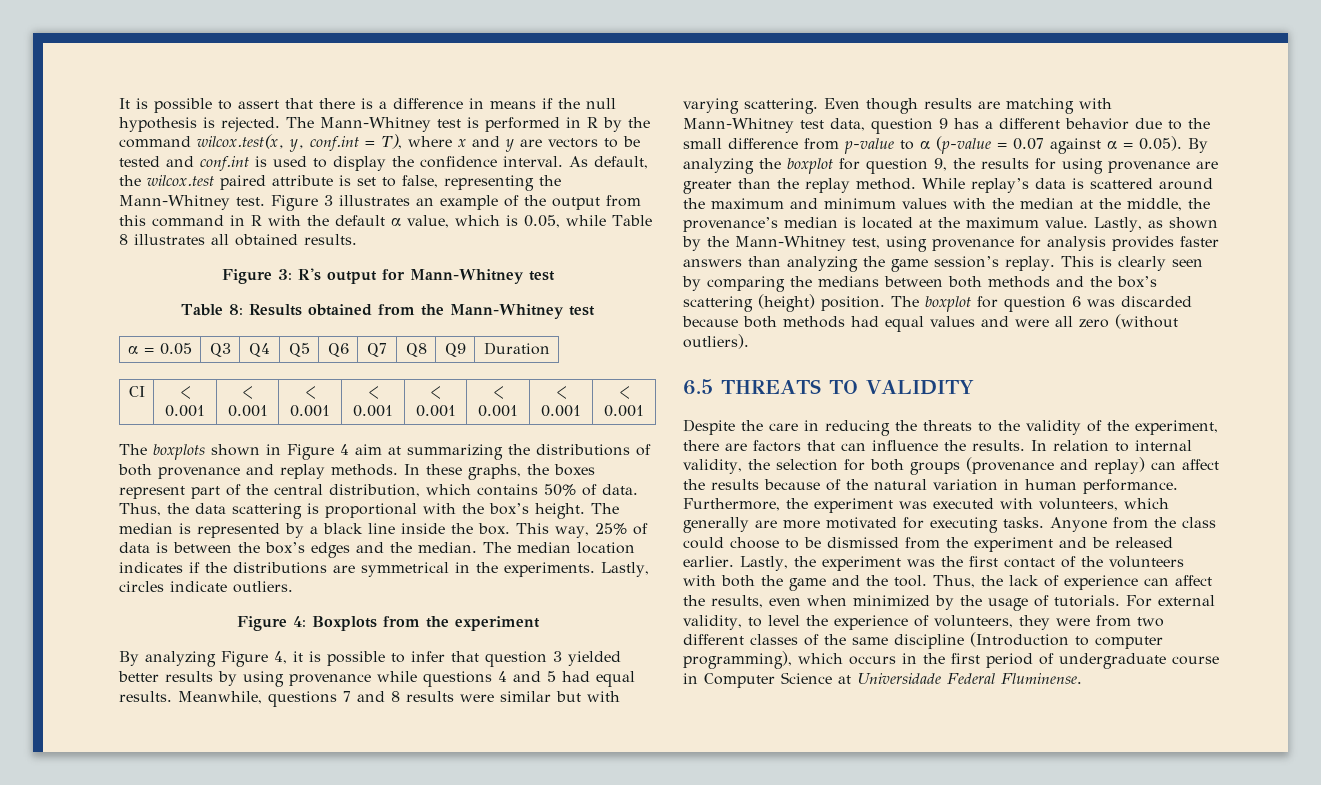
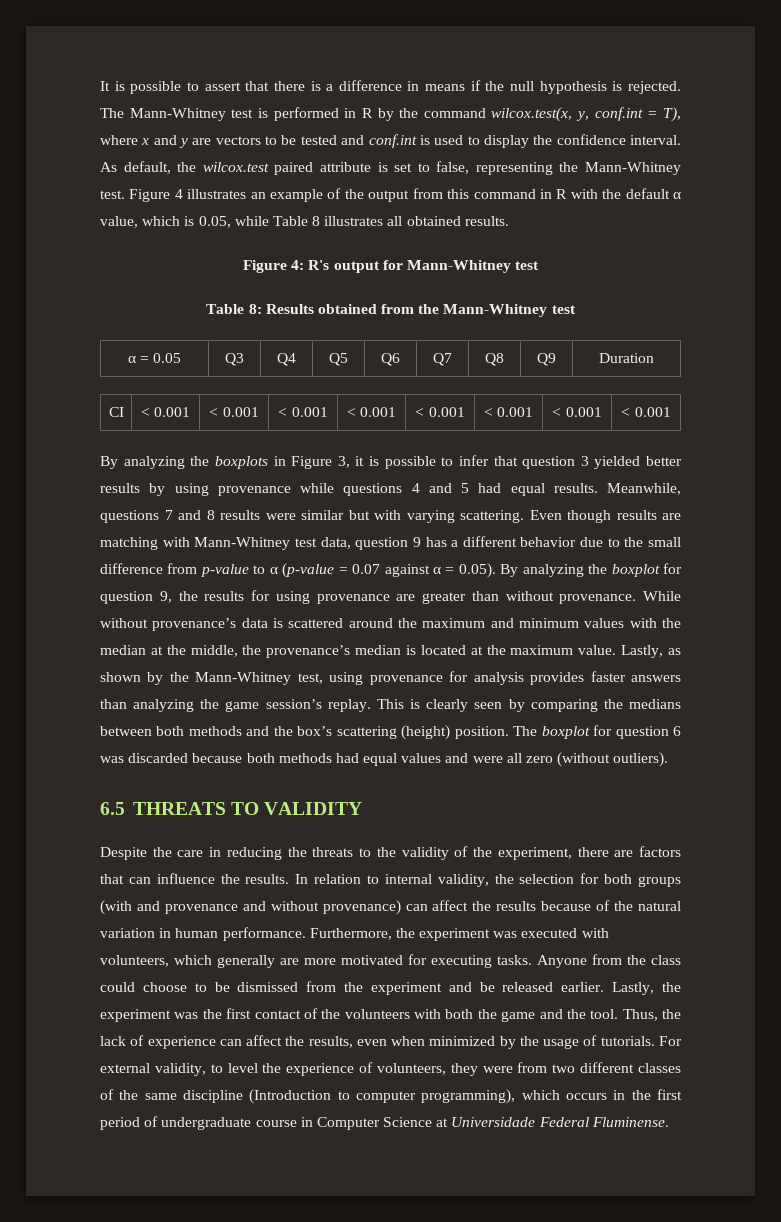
[324,195,333,206] 3 -> [174,189,183,199] 4
[277,269,292,280] 3: -> [291,260,305,270] 4:
[119,444,651,460] [118,464,595,480] [119,484,638,499] [119,503,619,519] [119,523,648,538] [119,542,635,558] [119,562,649,577] [119,581,293,593] [236,616,540,631] [119,651,287,667] The boxplots shown in Figure 4 aim at summarizing the distributions of both provenance and replay methods. In these graphs, the boxes represent part of the central distribution, which contains 50% of data. Thus, the data scattering is proportional with the box’s height. The median is represented by a black line inside the box. This way, 25% of data is between the box’s edges and the median. The median location indicates if the distributions are symmetrical in the experiments. Lastly, circles indicate outliers. // Figure 4: Boxplots from the experiment // By analyzing Figure 4, -> [100,456,350,469] By analyzing the boxplots in Figure 3,
[777,178,1029,193] the replay method. While replay’s -> [505,591,681,604] [100,618,237,631] without provenance. While without provenance’s
[965,457,1145,474] (provenance and replay) -> [100,900,401,915] (with and provenance and without provenance)

